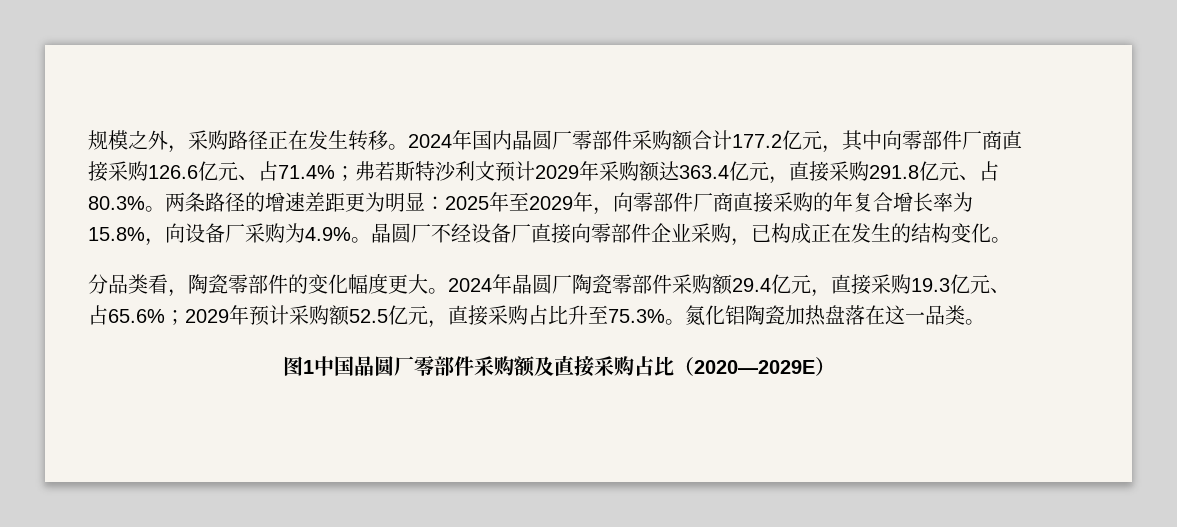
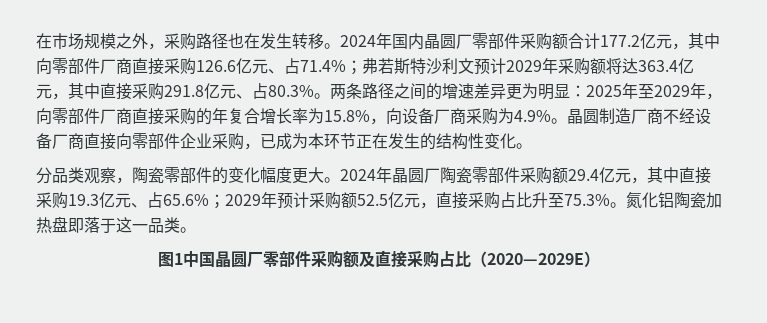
(88, 140) none -> [36,33,84,50] 在市场
[268,131,288,149] 正 -> [228,33,244,49] 也
(660, 171) none -> [606,58,622,74] 将
(789, 180) none -> [68,83,100,99] 其中
(245, 202) none -> [394,83,426,100] 之间
[325,192,345,212] 距 -> [490,84,506,99] 异
(245, 233) none -> [450,108,466,124] 商
[411,224,431,243] 厂 -> [599,108,663,124] 制造厂商
(531, 233) none -> [68,133,84,149] 商
[771,223,811,244] 构成 -> [276,133,356,150] 成为本环节
(951, 233) none -> [468,133,484,149] 性
[148,274,168,294] 看 -> [84,167,116,184] 观察
(831, 293) none -> [647,167,679,183] 其中
[845,305,885,325] 落在 -> [68,217,116,233] 即落于

